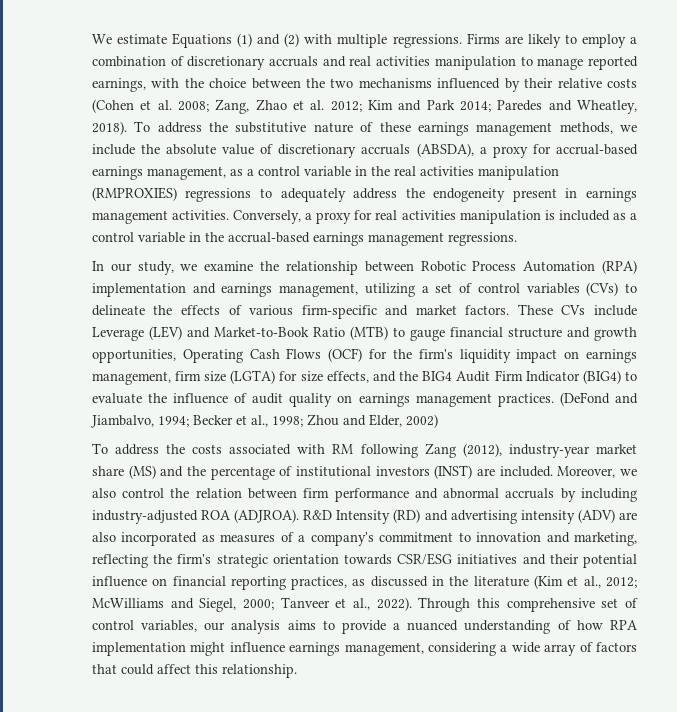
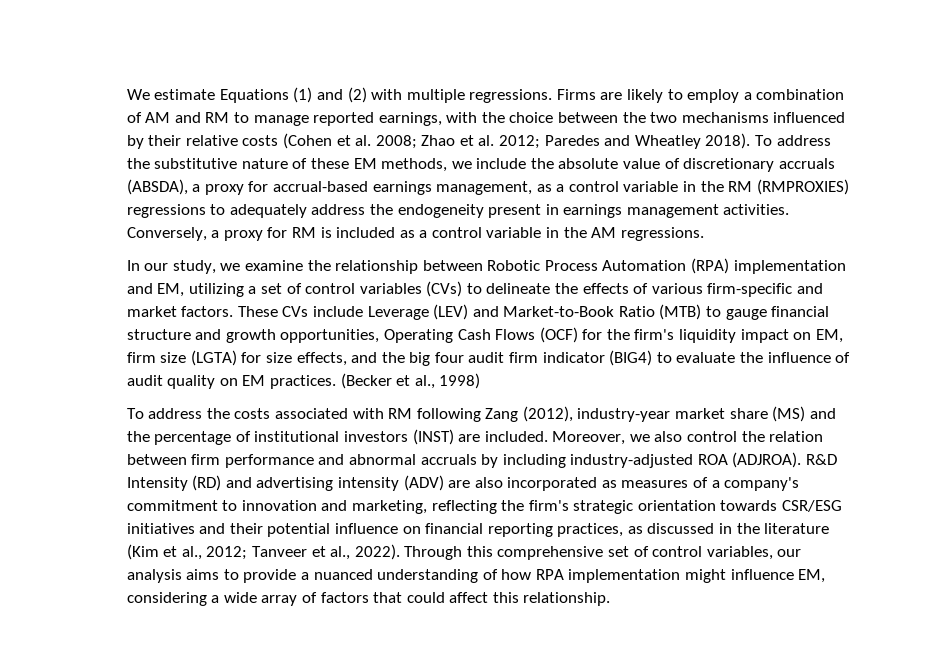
[187,56,516,70] discretionary accruals and real activities manipulation -> [145,112,230,123] AM and RM
[215,99,250,114] Zang, -> (417, 142) none
[367,100,491,112] Kim and Park 2014; -> (541, 142) none
[577,100,637,114] Wheatley, -> [634,135,701,149] Wheatley
[417,122,553,136] earnings management -> [353,158,377,169] EM
[393,166,559,180] real activities manipulation -> [728,181,753,192] RM
[375,210,541,224] real activities manipulation -> [291,227,316,238] RM
[227,232,444,246] accrual-based earnings management -> [591,227,617,238] AM
[221,283,359,297] earnings management, -> [157,283,185,297] EM,
[586,349,638,363] [91,371,171,385] earnings management, -> [815,329,843,343] EM,
[422,370,580,382] BIG4 Audit Firm Indicator -> [409,352,605,366] big four audit firm indicator
[358,392,638,407] [90,414,438,428] earnings management practices. (DeFond and Jiambalvo, 1994; Becker et al., 1998; Zhou and Elder, 2002) -> [242,373,481,389] EM practices. (Becker et al., 1998)
[91,598,274,612] McWilliams and Siegel, 2000; -> (248, 553) none
[289,642,424,656] earnings management, -> [798,569,826,583] EM,

